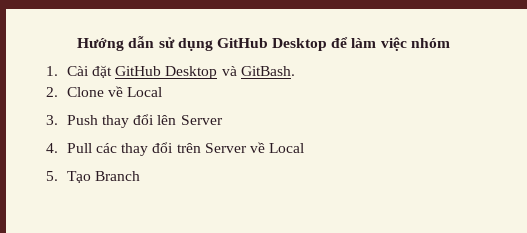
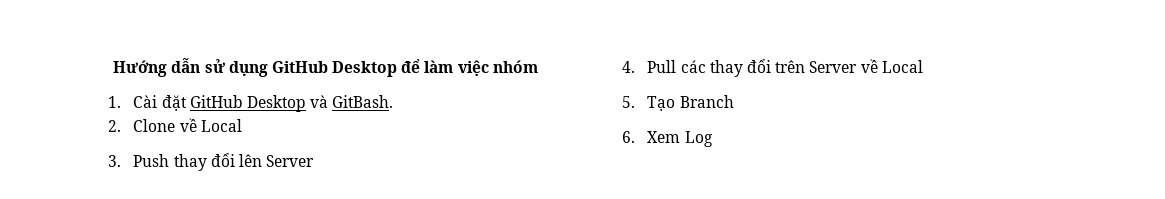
(141, 176) none -> [622,131,713,147] // 6. Xem Log

